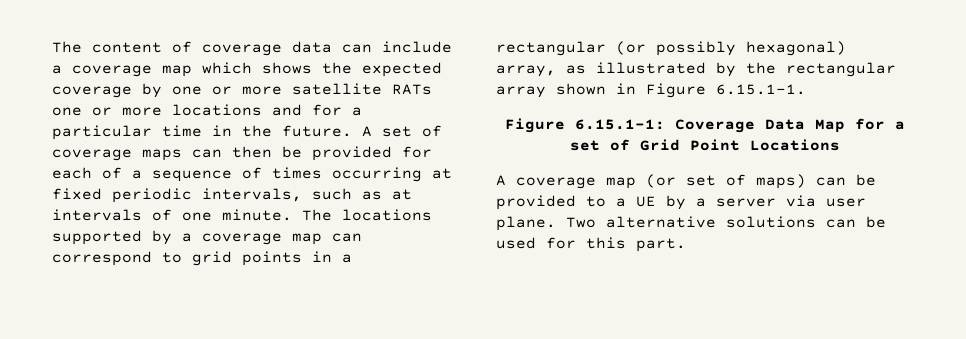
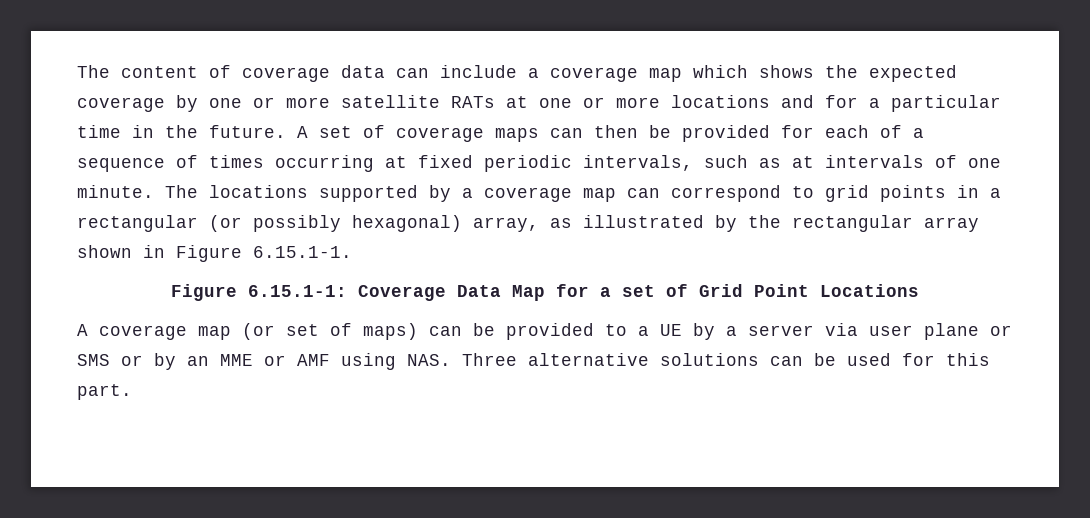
(432, 89) none -> [506,96,528,108] at
[496,216,596,231] plane. Two -> [924,323,1012,340] [77,353,517,370] plane or SMS or by an MME or AMF using NAS. Three

